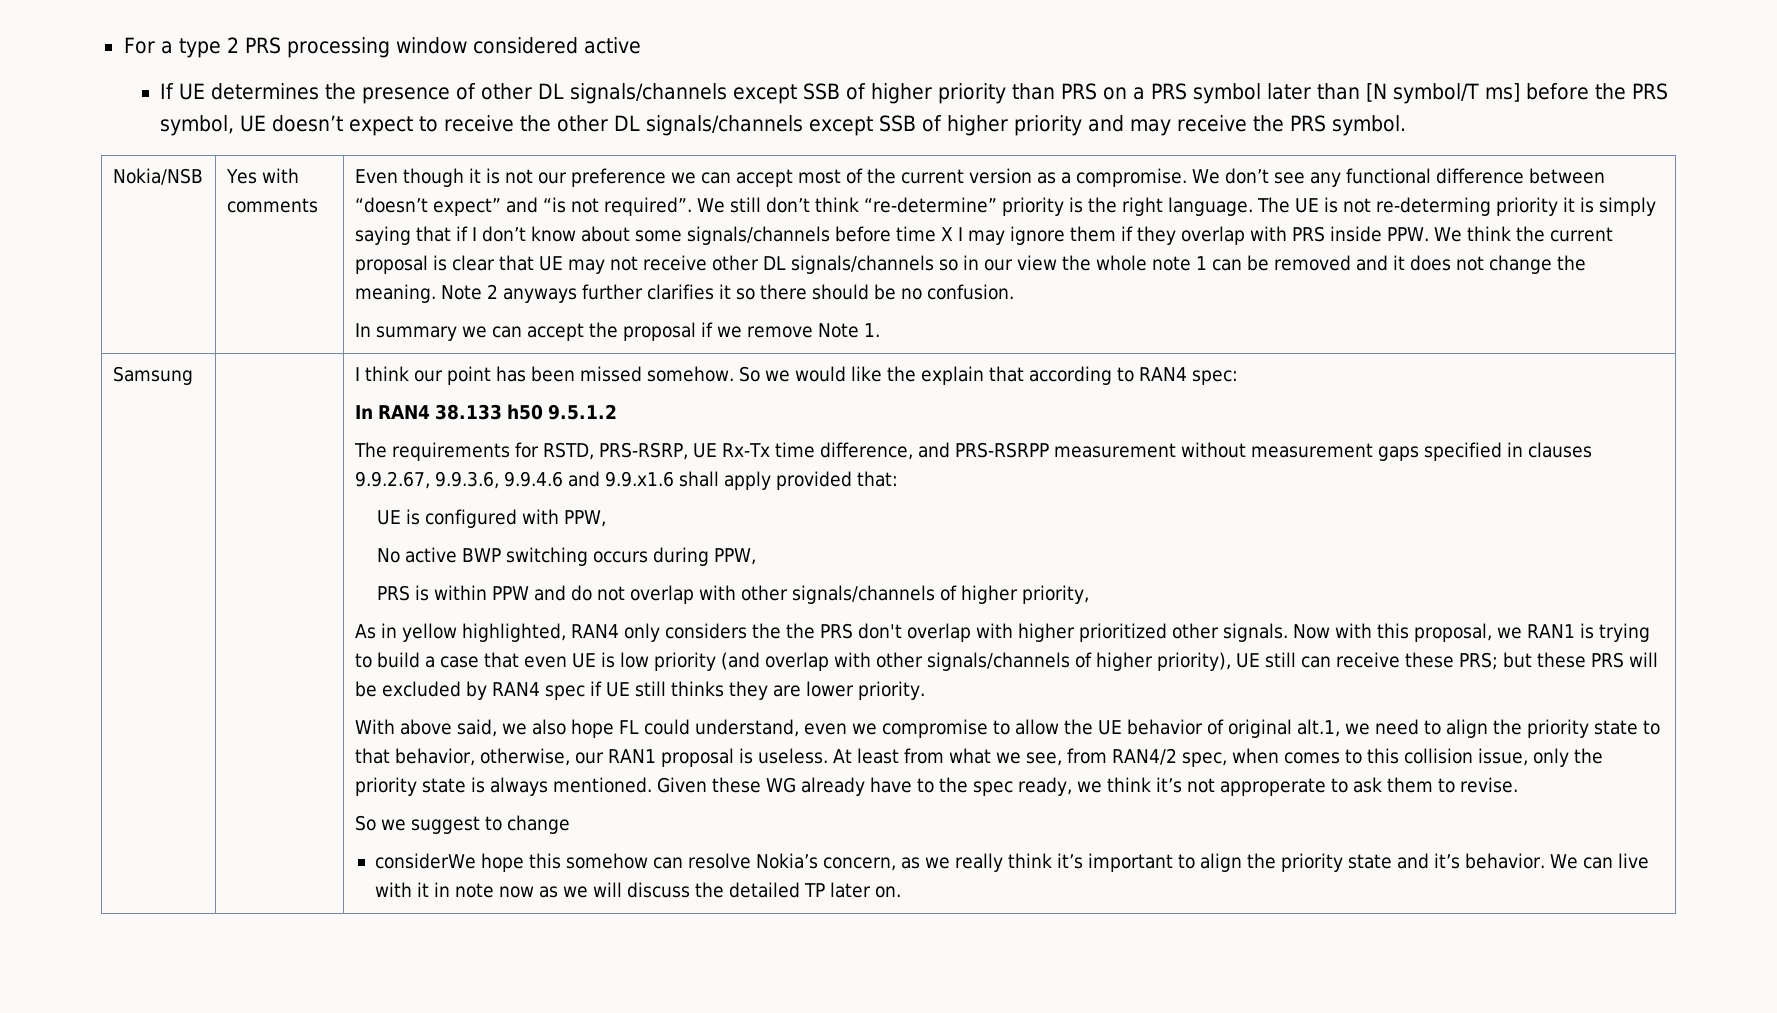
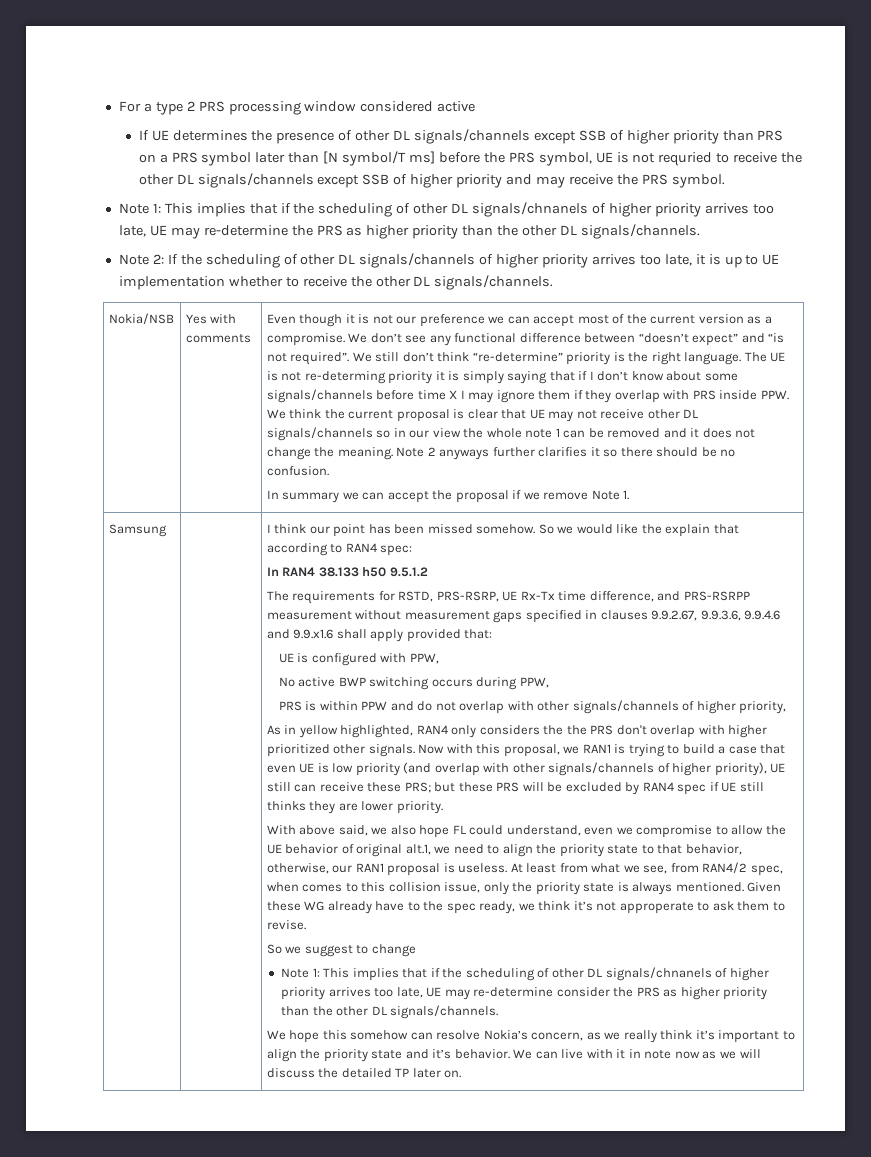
[272,115,414,136] doesn’t expect -> [616,152,713,166] is not requried
(1407, 125) none -> [118,202,774,217] [118,224,700,239] [118,253,780,268] [118,275,554,290] // Note 1: This implies that if the scheduling of other DL signals/chnanels of higher priority arrives too late, UE may re-determine the PRS as higher priority than the other DL signals/channels. // Note 2: If the scheduling of other DL signals/channels of higher priority arrives too late, it is up to UE implementation whether to receive the other DL signals/channels.
[375,853,477,869] considerWe -> [281,967,769,981] [281,987,768,1000] [281,1005,499,1019] [266,1030,286,1040] Note 1: This implies that if the scheduling of other DL signals/chnanels of higher priority arrives too late, UE may re-determine consider the PRS as higher priority than the other DL signals/channels. // We

